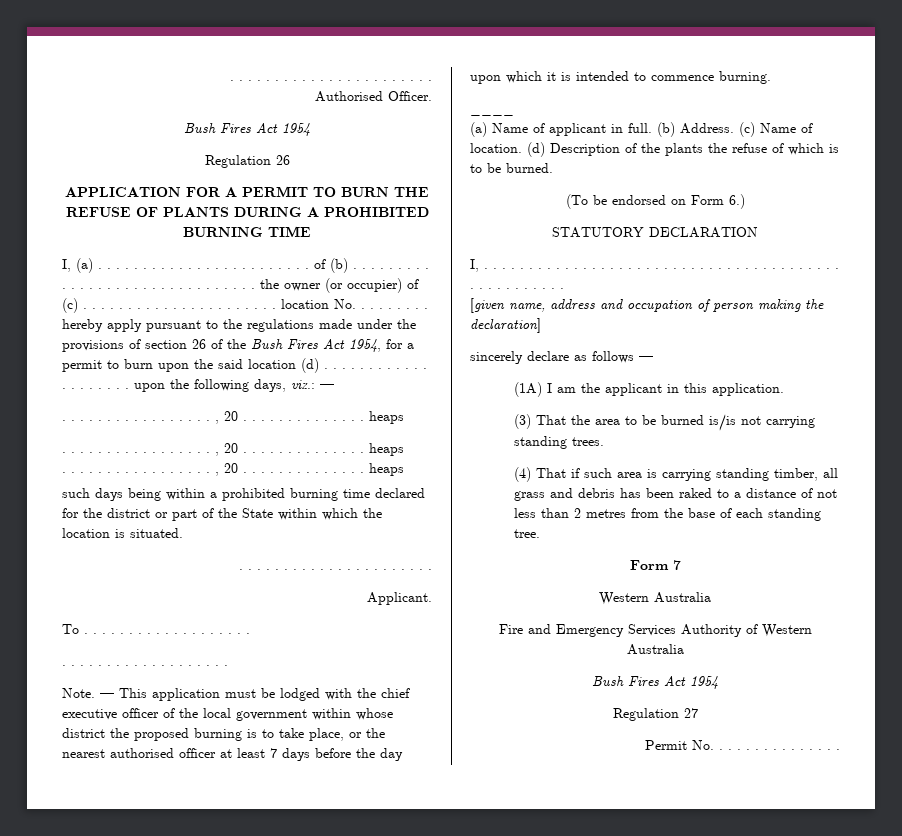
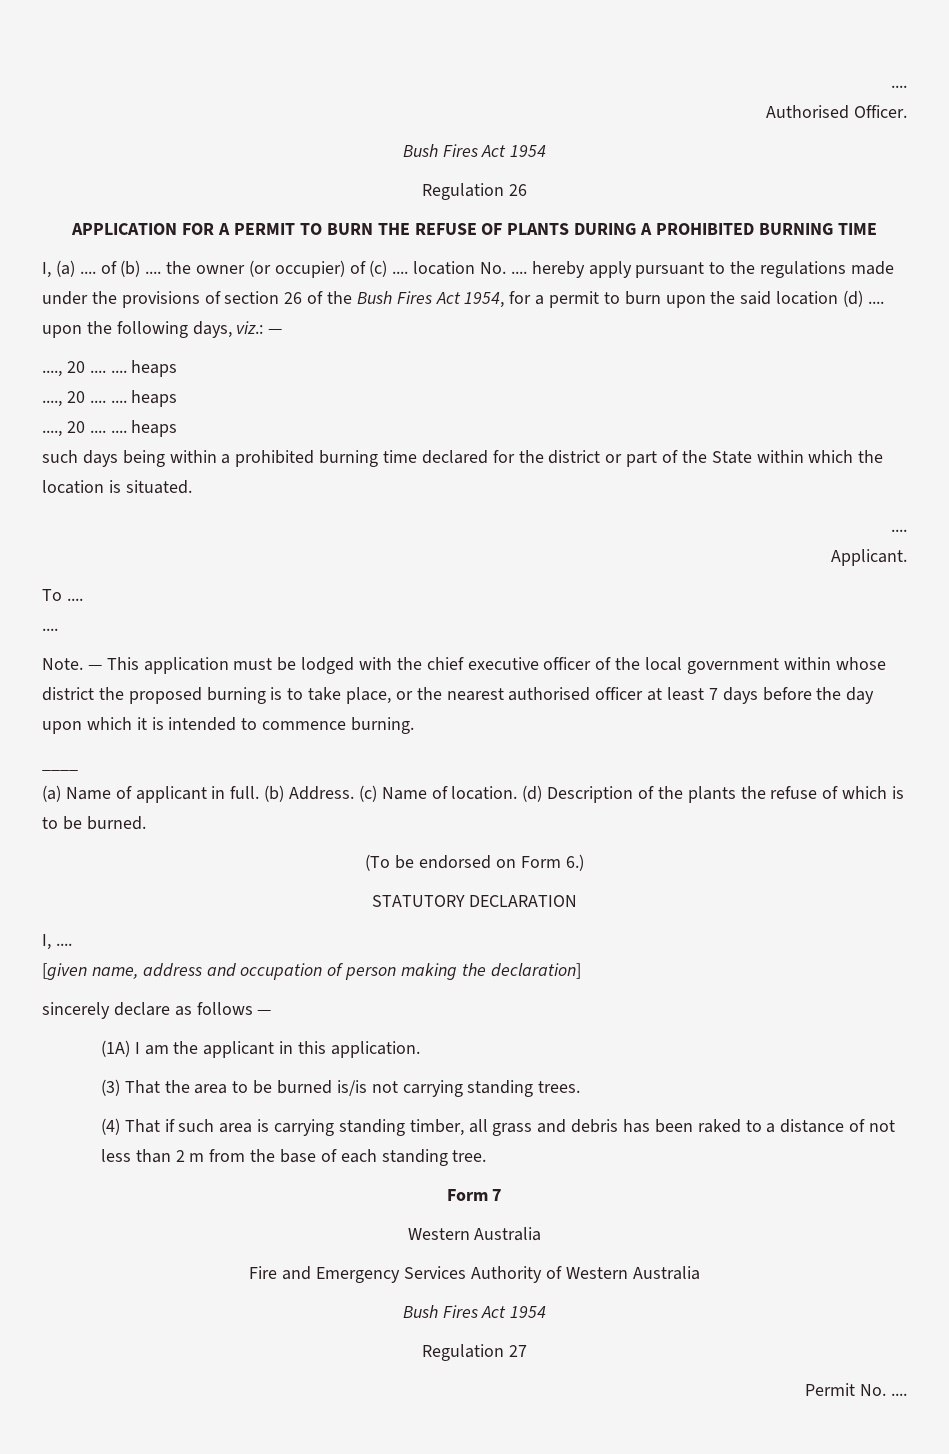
[230,80,432,81] . . . . . . . . . . . . . . . . . . . . . . . -> [891,85,907,88] ....
[98,258,429,273] [62,288,255,289] . . . . . . . . . . . . . . . . . . . . . . . . of (b) . . . . . . . . . . . . . . . . . . . . . . . . . . . . . . . -> [79,260,162,277] .... of (b) ....
[83,299,428,309] . . . . . . . . . . . . . . . . . . . . . . location No. . . . . . . . . -> [392,261,527,275] .... location No. ....
[324,368,427,369] [62,388,129,389] . . . . . . . . . . . . . . . . . . . . -> [867,301,884,304] ....
[62,411,404,424] [62,443,404,456] [62,463,364,476] . . . . . . . . . . . . . . . . . , 20 . . . . . . . . . . . . . . heaps // . . . . . . . . . . . . . . . . . , 20 . . . . . . . . . . . . . . heaps // . . . . . . . . . . . . . . . . . , 20 . . . . . . . . . . . . . . -> [42,360,178,377] [42,390,178,407] [42,421,127,437] ...., 20 .... .... heaps // ...., 20 .... .... heaps // ...., 20 .... ....
[239,569,432,570] [367,592,432,605] [62,624,250,634] [62,665,228,666] . . . . . . . . . . . . . . . . . . . . . . // Applicant. // To . . . . . . . . . . . . . . . . . . . // . . . . . . . . . . . . . . . . . . . -> [891,529,907,532] [831,549,907,566] [42,589,83,601] [42,628,58,631] .... // Applicant. // To .... // ....
[484,268,839,269] [470,288,564,289] . . . . . . . . . . . . . . . . . . . . . . . . . . . . . . . . . . . . . . . . . . . . . . . . . . . -> [55,943,72,946] ....
[585,509,626,518] metres -> [189,1153,205,1162] m
[719,749,840,750] . . . . . . . . . . . . . . -> [891,1393,907,1396] ....

